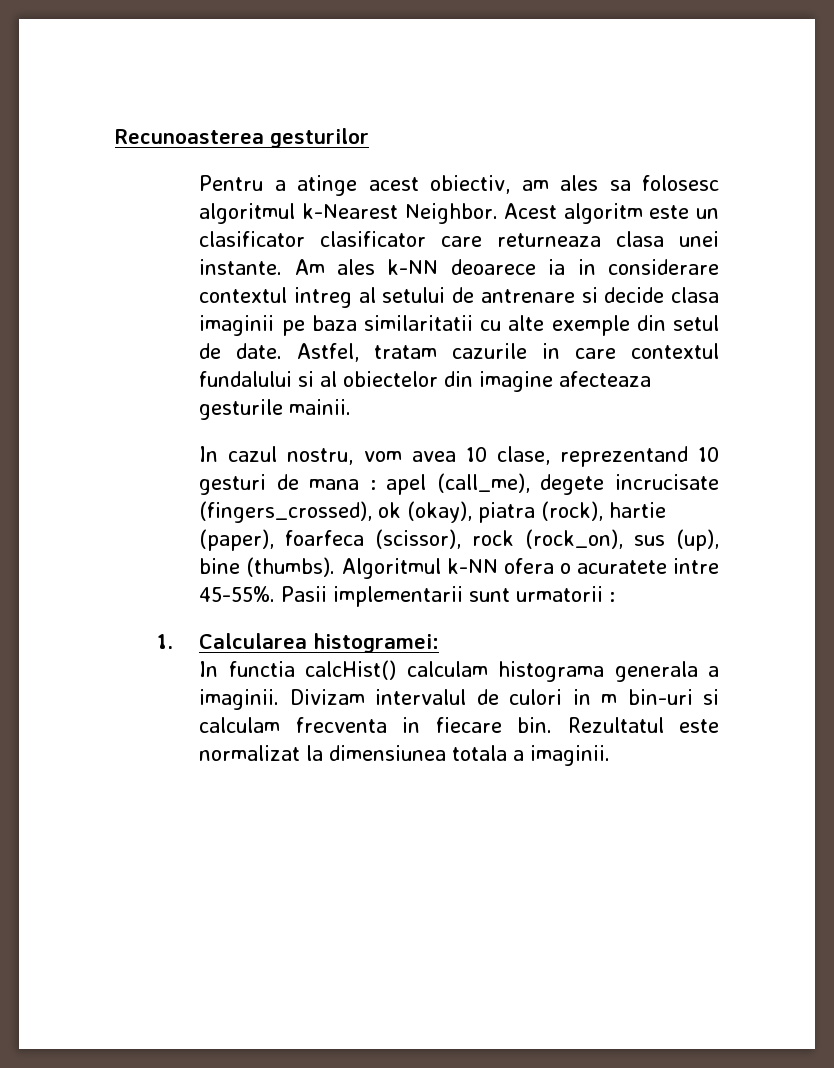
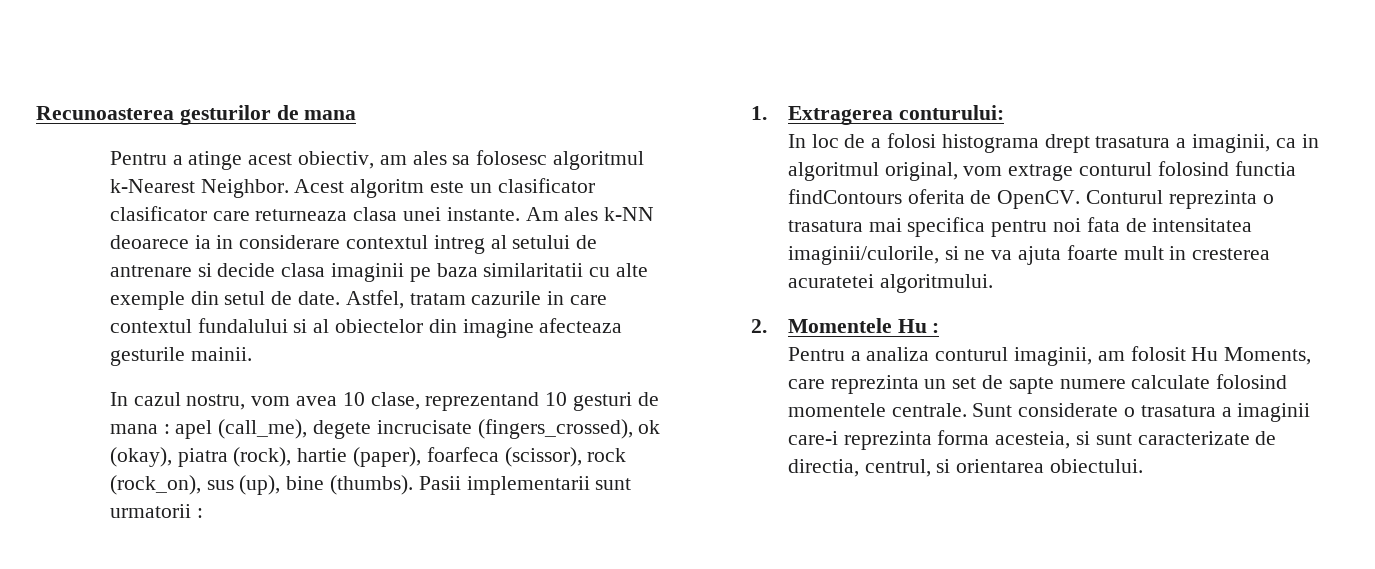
(369, 138) none -> [276,105,357,120] de mana
[341,558,719,579] [199,586,276,602] Algoritmul k-NN ofera o acuratete intre 45-55%. -> (413, 485) none
[199,633,440,653] [199,660,719,682] [199,689,719,710] [199,717,719,733] [199,745,611,766] Calcularea histogramei: // In functia calcHist() calculam histograma generala a imaginii. Divizam intervalul de culori in m bin-uri si calculam frecventa in fiecare bin. Rezultatul este normalizat la dimensiunea totala a imaginii. -> [787,105,1004,125] [787,133,1319,153] [787,161,1296,181] [787,189,1274,209] [787,217,1253,237] [787,245,1271,265] [787,274,993,293] [750,318,940,333] [787,346,1312,366] [787,374,1288,394] [787,403,1311,422] [787,430,1277,450] [787,459,1143,477] Extragerea conturului: // In loc de a folosi histograma drept trasatura a imaginii, ca in algoritmul original, vom extrage conturul folosind functia findContours oferita de OpenCV. Conturul reprezinta o trasatura mai specifica pentru noi fata de intensitatea imaginii/culorile, si ne va ajuta foarte mult in cresterea acuratetei algoritmului. // 2. Momentele Hu : // Pentru a analiza conturul imaginii, am folosit Hu Moments, care reprezinta un set de sapte numere calculate folosind momentele centrale. Sunt considerate o trasatura a imaginii care-i reprezinta forma acesteia, si sunt caracterizate de directia, centrul, si orientarea obiectului.

